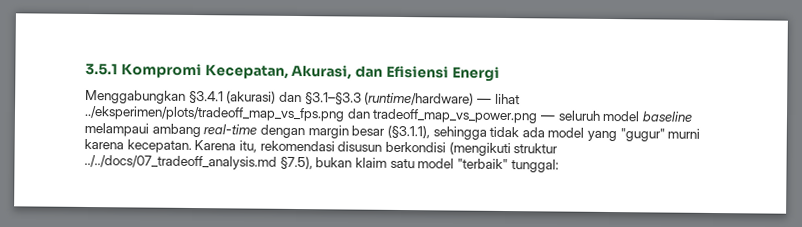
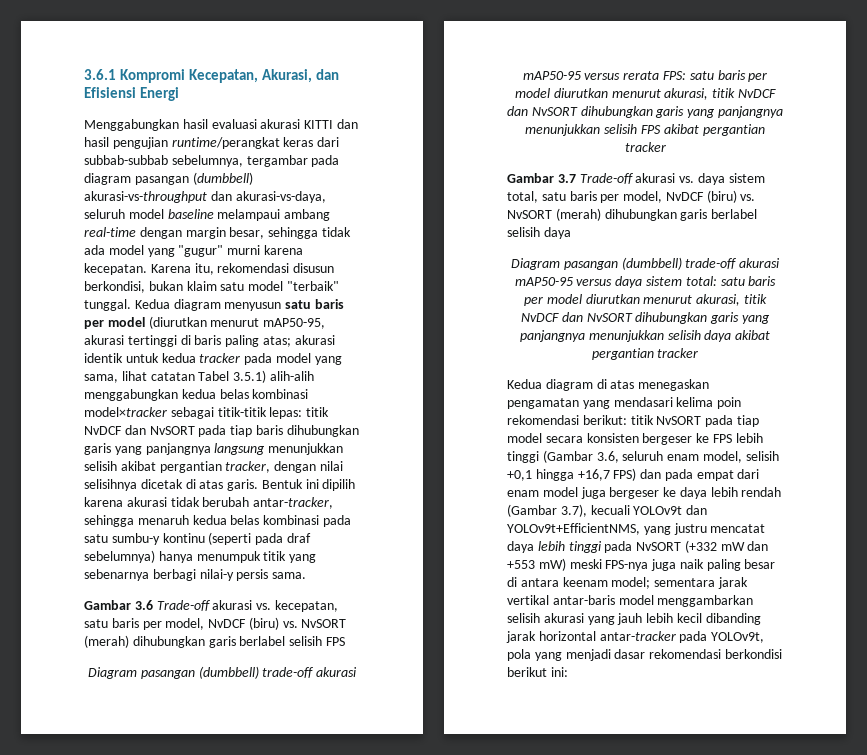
[85,62,118,76] 3.5.1 -> [84,69,116,80] 3.6.1
[188,90,520,106] [84,105,555,124] §3.4.1 (akurasi) dan §3.1–§3.3 (runtime/hardware) — lihat ../eksperimen/plots/tradeoff_map_vs_fps.png dan tradeoff_map_vs_power.png — -> [182,119,358,129] [84,137,340,149] [84,155,340,167] [84,172,253,185] [84,191,326,203] hasil evaluasi akurasi KITTI dan hasil pengujian runtime/perangkat keras dari subbab-subbab sebelumnya, tergambar pada diagram pasangan (dumbbell) akurasi-vs-throughput dan akurasi-vs-daya,
[351,124,430,139] besar (§3.1.1), -> [229,227,265,239] besar,
[384,141,559,157] [84,154,313,170] berkondisi (mengikuti struktur ../../docs/07_tradeoff_analysis.md §7.5), -> [84,281,145,293] berkondisi,
[510,159,559,173] tunggal: -> [84,299,344,311] [84,316,326,329] [84,335,335,347] [84,353,342,365] [84,370,314,383] [84,389,309,401] [84,407,330,419] [84,425,359,437] [84,443,344,455] [84,461,343,473] [84,479,356,491] [84,497,334,509] [84,515,351,527] [84,532,311,545] [84,550,317,563] [84,569,307,581] [84,600,338,612] [84,617,347,630] [84,635,345,648] [87,666,358,679] [522,70,768,82] [515,88,776,100] [507,106,783,118] [525,124,765,136] [624,142,666,152] [507,173,765,185] [507,190,756,203] [507,208,758,221] [507,227,571,239] [510,257,781,270] [514,276,777,288] [524,294,767,306] [521,312,770,324] [519,330,771,342] [591,348,699,360] [507,379,710,391] [507,397,742,409] [507,415,759,427] [507,433,763,445] [507,450,779,463] [507,468,760,481] [507,487,782,499] [507,504,708,517] [507,523,766,535] [507,540,769,553] [507,558,776,571] [507,577,748,589] [507,595,754,607] [507,613,761,625] [506,631,765,643] [507,649,782,661] [507,667,568,677] tunggal. Kedua diagram menyusun satu baris per model (diurutkan menurut mAP50-95, akurasi tertinggi di baris paling atas; akurasi identik untuk kedua tracker pada model yang sama, lihat catatan Tabel 3.5.1) alih-alih menggabungkan kedua belas kombinasi model×tracker sebagai titik-titik lepas: titik NvDCF dan NvSORT pada tiap baris dihubungkan garis yang panjangnya langsung menunjukkan selisih akibat pergantian tracker, dengan nilai selisihnya dicetak di atas garis. Bentuk ini dipilih karena akurasi tidak berubah antar-tracker, sehingga menaruh kedua belas kombinasi pada satu sumbu-y kontinu (seperti pada draf sebelumnya) hanya menumpuk titik yang sebenarnya berbagi nilai-y persis sama. // Gambar 3.6 Trade-off akurasi vs. kecepatan, satu baris per model, NvDCF (biru) vs. NvSORT (merah) dihubungkan garis berlabel selisih FPS // Diagram pasangan (dumbbell) trade-off akurasi mAP50-95 versus rerata FPS: satu baris per model diurutkan menurut akurasi, titik NvDCF dan NvSORT dihubungkan garis yang panjangnya menunjukkan selisih FPS akibat pergantian tracker // Gambar 3.7 Trade-off akurasi vs. daya sistem total, satu baris per model, NvDCF (biru) vs. NvSORT (merah) dihubungkan garis berlabel selisih daya // Diagram pasangan (dumbbell) trade-off akurasi mAP50-95 versus daya sistem total: satu baris per model diurutkan menurut akurasi, titik NvDCF dan NvSORT dihubungkan garis yang panjangnya menunjukkan selisih daya akibat pergantian tracker // Kedua diagram di atas menegaskan pengamatan yang mendasari kelima poin rekomendasi berikut: titik NvSORT pada tiap model secara konsisten bergeser ke FPS lebih tinggi (Gambar 3.6, seluruh enam model, selisih +0,1 hingga +16,7 FPS) dan pada empat dari enam model juga bergeser ke daya lebih rendah (Gambar 3.7), kecuali YOLOv9t dan YOLOv9t+EfficientNMS, yang justru mencatat daya lebih tinggi pada NvSORT (+332 mW dan +553 mW) meski FPS-nya juga naik paling besar di antara keenam model; sementara jarak vertikal antar-baris model menggambarkan selisih akurasi yang jauh lebih kecil dibanding jarak horizontal antar-tracker pada YOLOv9t, pola yang menjadi dasar rekomendasi berkondisi berikut ini:

